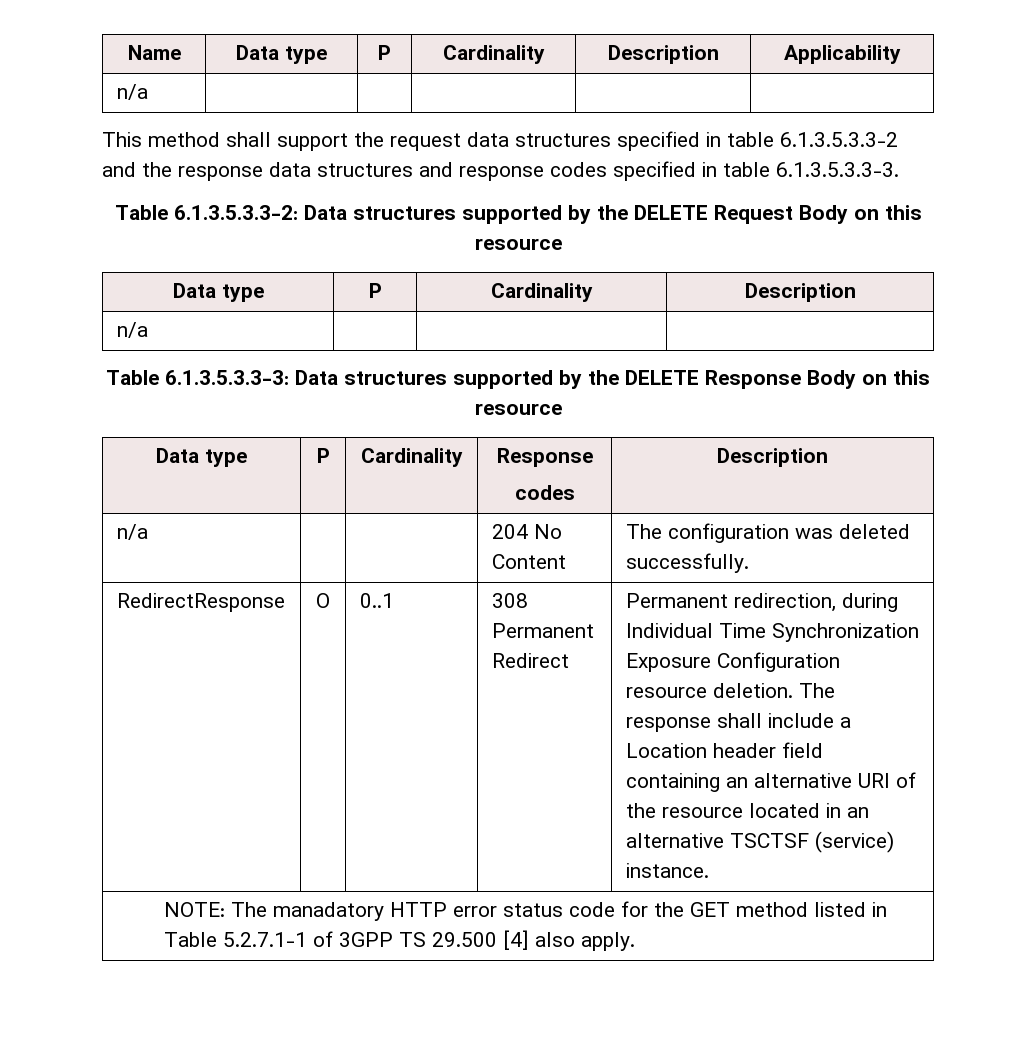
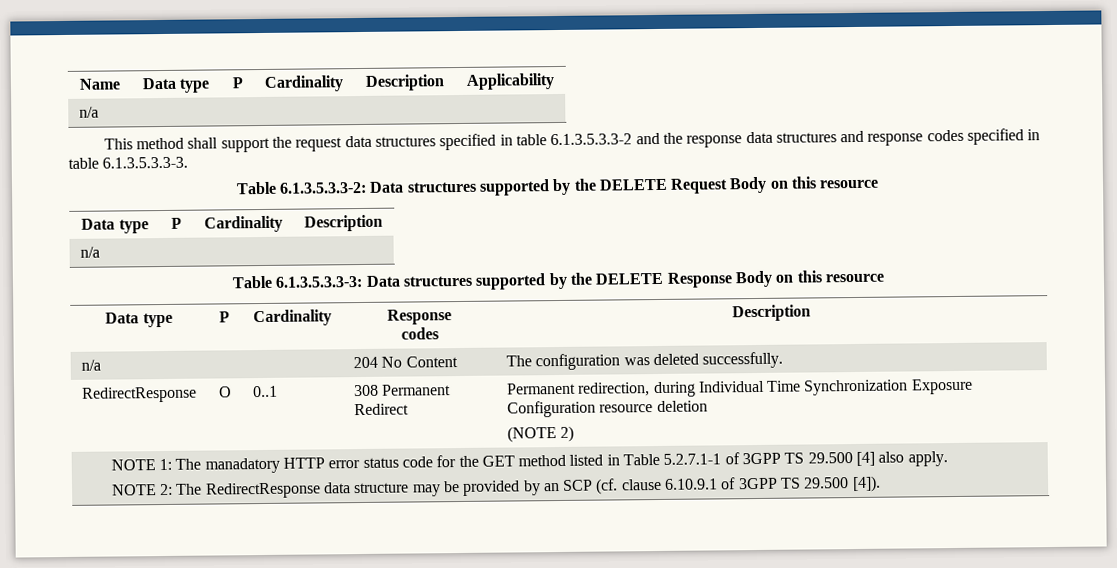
[712,683,835,698] [625,713,851,732] [625,742,823,758] [625,772,916,792] [625,803,869,818] [625,831,894,853] [625,863,709,878] [164,902,226,917] deletion. The response shall include a Location header field containing an alternative URI of the resource located in an alternative TSCTSF (service) instance. // NOTE: -> [656,400,708,413] [506,425,575,443] [110,458,172,471] deletion // (NOTE 2) // NOTE 1:
(636, 941) none -> [111,475,881,499] // NOTE 2: The RedirectResponse data structure may be provided by an SCP (cf. clause 6.10.9.1 of 3GPP TS 29.500 [4]).

